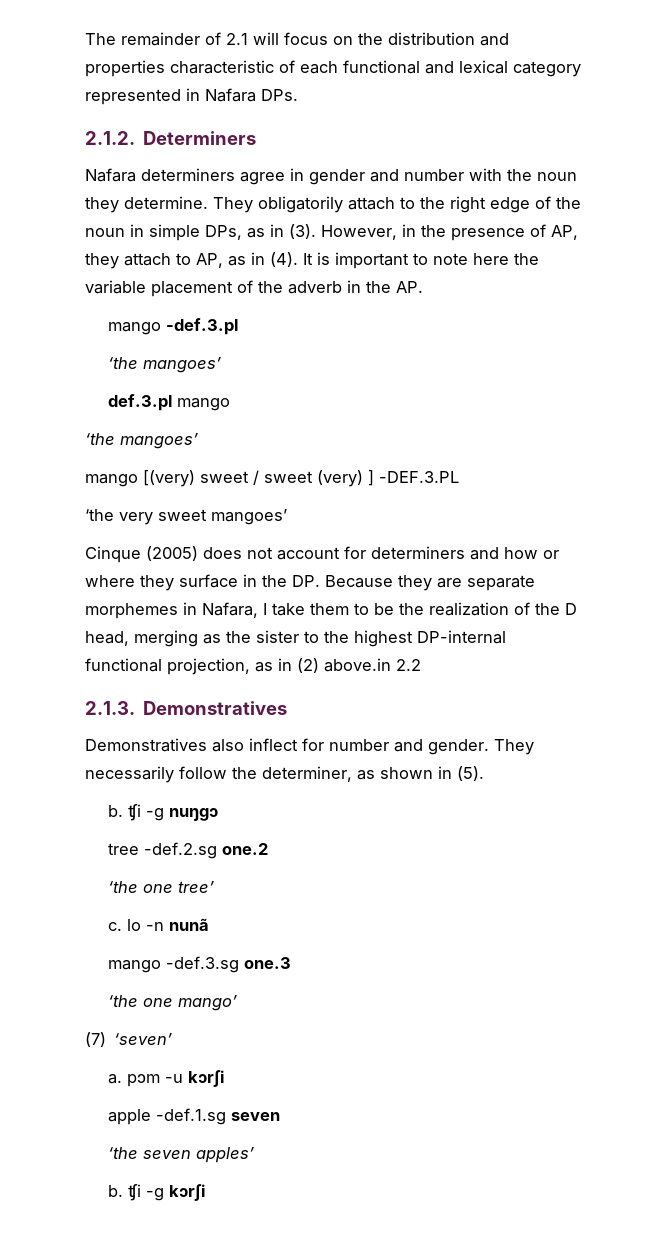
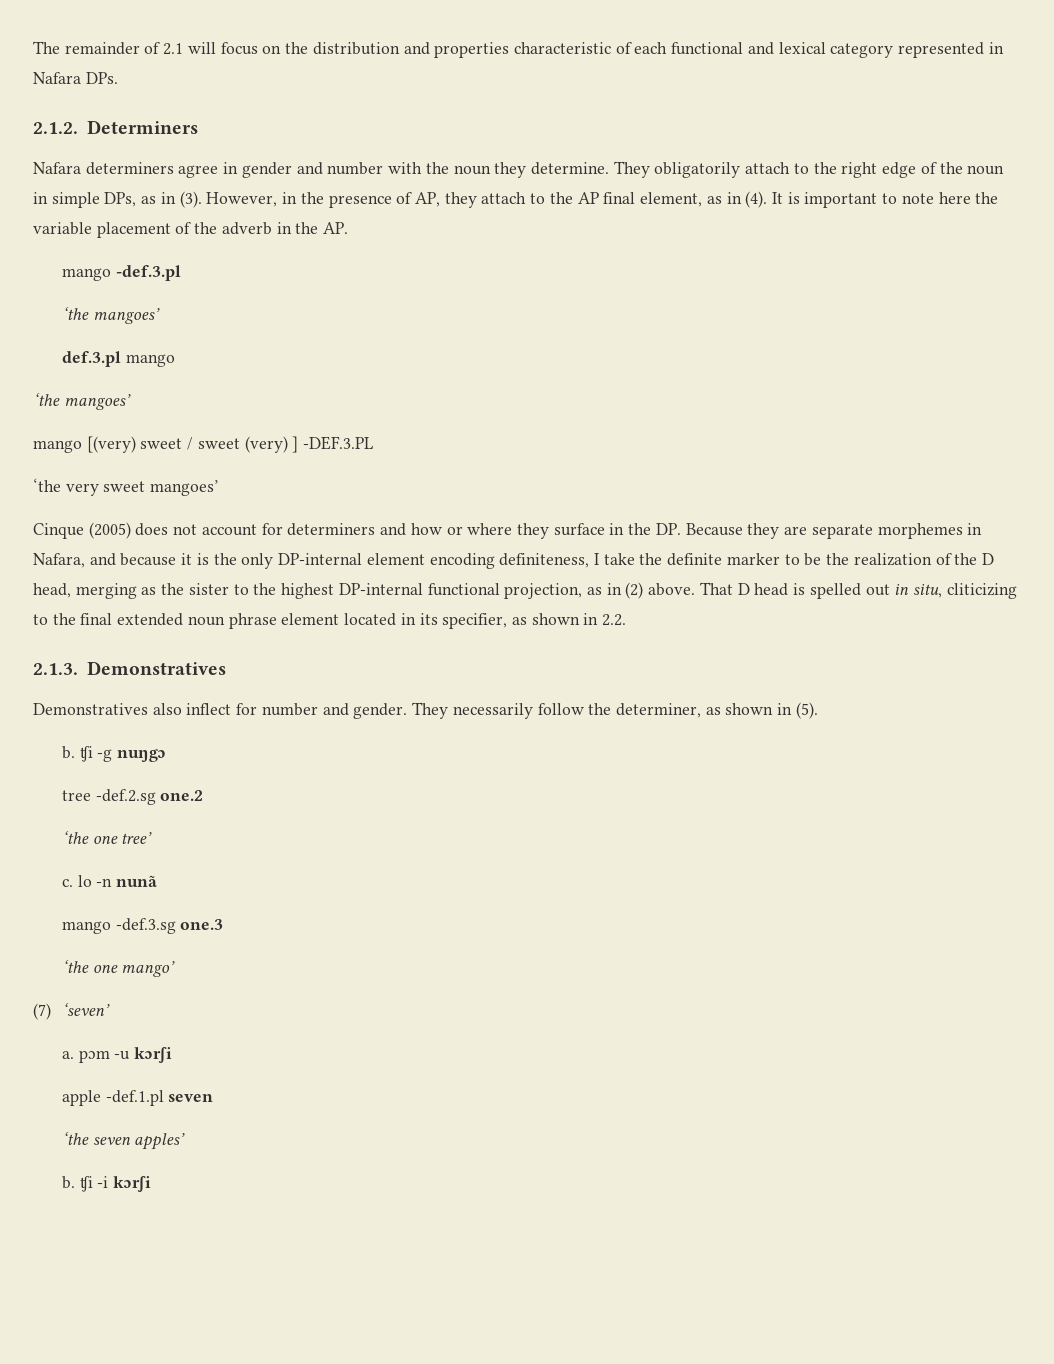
[196,253,223,268] AP, -> [549,192,703,207] the AP final element,
[263,603,349,616] I take them -> [89,553,780,569] and because it is the only DP-internal element encoding definiteness, I take the definite marker
[324,658,421,672] above.in 2.2 -> [648,582,1017,599] [33,613,627,629] above. That D head is spelled out in situ, cliticizing to the final extended noun phrase element located in its specifier, as shown in 2.2.
[155,1108,226,1125] -def.1.sg -> [105,1090,164,1106] -def.1.pl
[145,1188,164,1201] -g -> [97,1176,109,1188] -i

